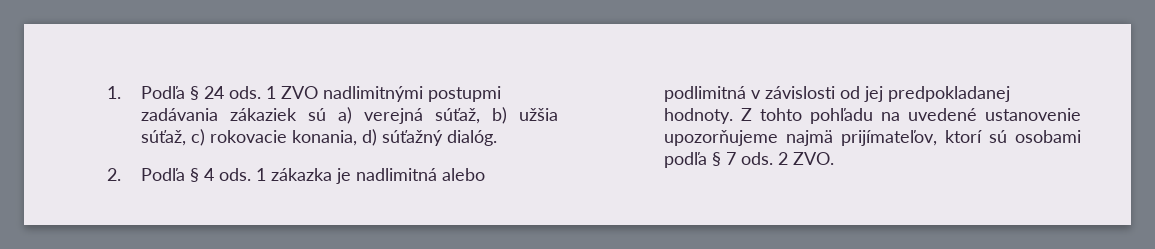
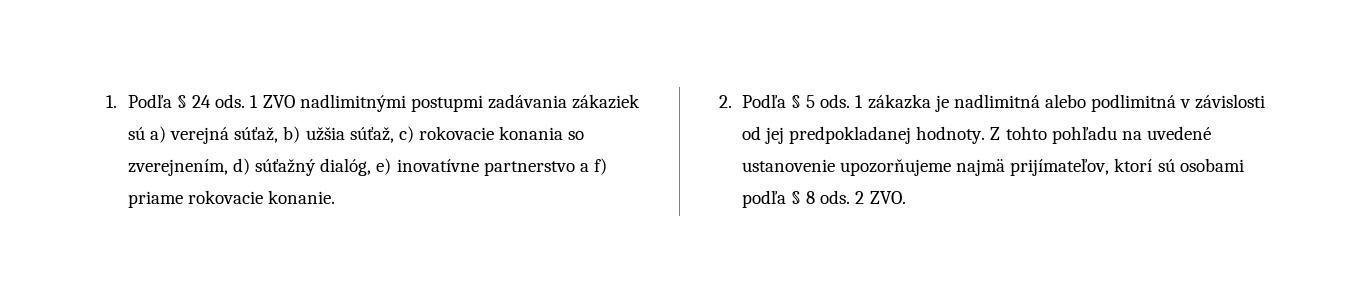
[291,129,497,146] konania, d) súťažný dialóg. -> [499,126,585,140] [127,158,607,176] [127,190,336,208] konania so zverejnením, d) súťažný dialóg, e) inovatívne partnerstvo a f) priame rokovacie konanie.
[203,168,214,181] 4 -> [806,95,816,108] 5
[725,152,736,165] 7 -> [806,191,816,204] 8

